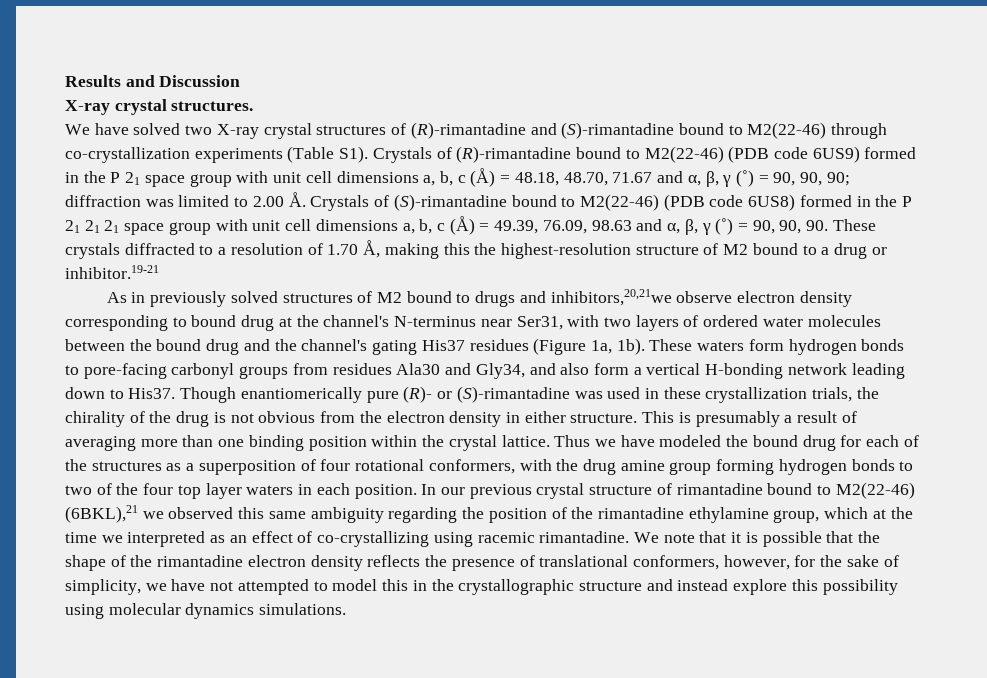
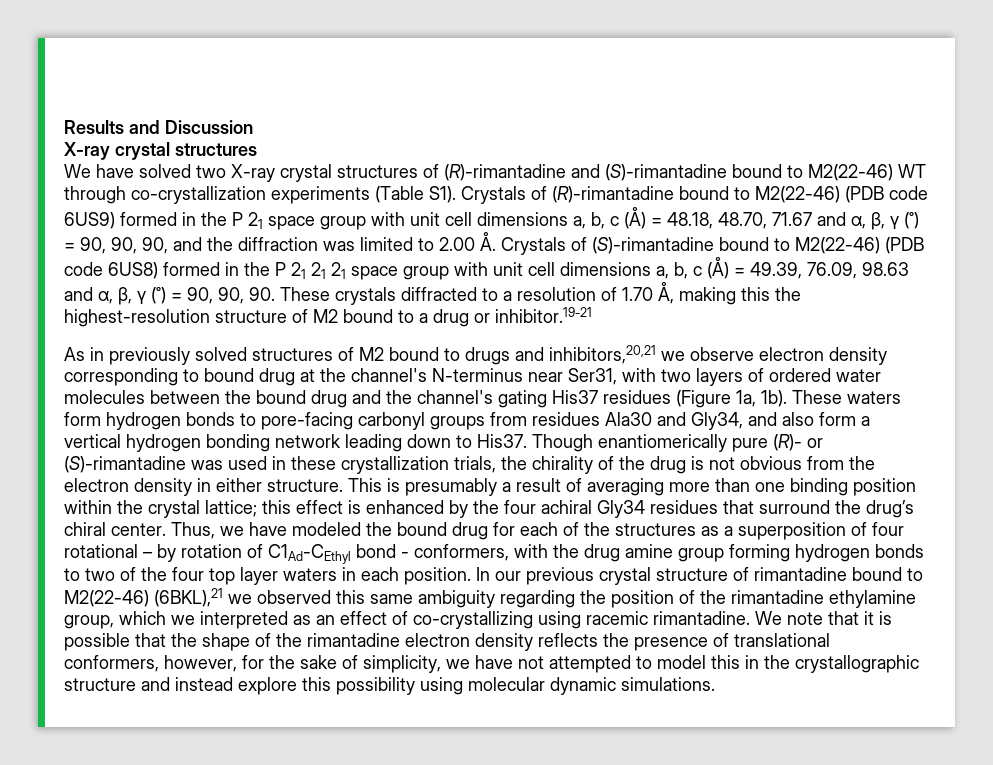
[171,101,254,111] structures. -> [175,143,257,156] structures
(827, 130) none -> [898,164,926,178] WT
[826,172,850,186] 90; -> [142,237,233,254] 90, and the
[550,289,672,306] inhibitors,20,21we -> [549,345,685,364] inhibitors,20,21 we
[705,363,784,379] H-bonding -> [126,434,270,452] hydrogen bonding
[501,435,591,447] lattice. Thus -> [205,500,914,518] [64,522,215,539] lattice; this effect is enhanced by the four achiral Gly34 residues that surround the drug’s chiral center. Thus,
(425, 465) none -> [143,544,409,564] – by rotation of C1Ad-CEthyl bond -
[872,507,913,519] [65,532,97,543] at the time -> (166, 618) none
[185,603,255,619] dynamics -> [550,677,616,695] dynamic

